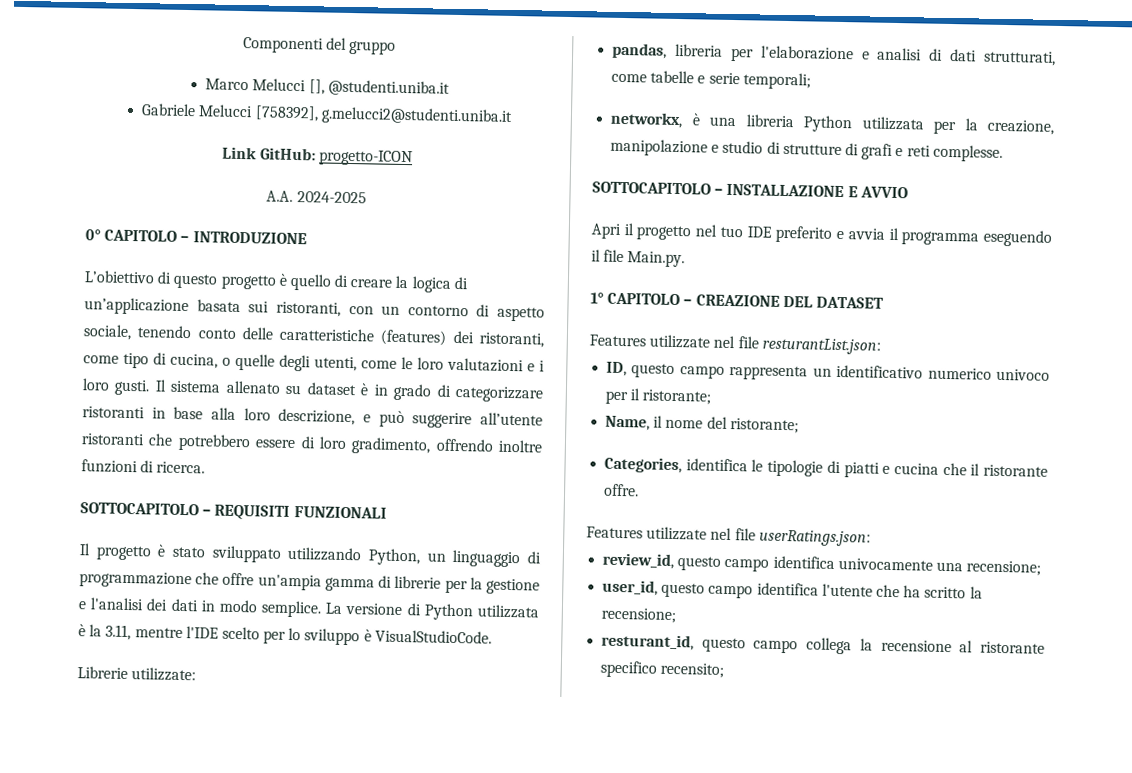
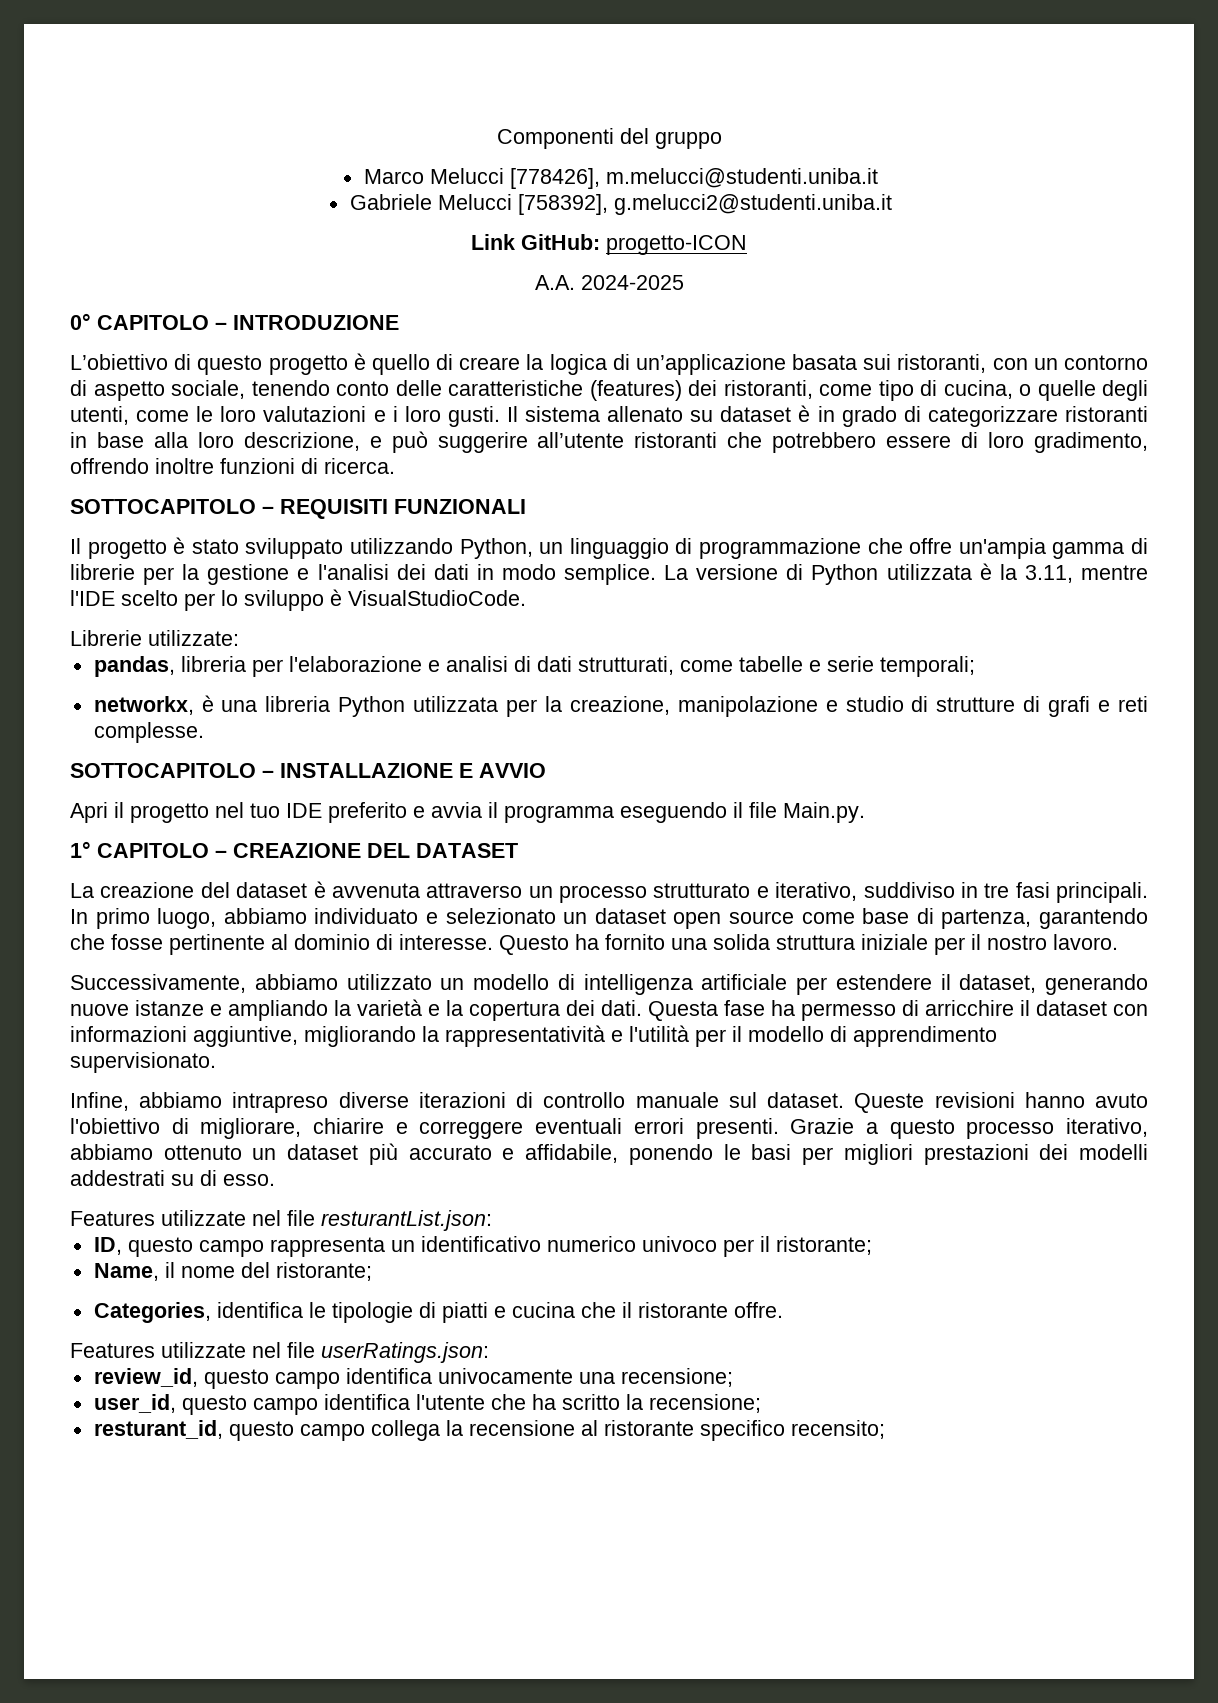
[308,79,450,97] [], @studenti.uniba.it -> [509,168,878,189] [778426], m.melucci@studenti.uniba.it
(884, 302) none -> [70,881,1148,903] [70,908,1149,929] [70,934,1118,955] [70,974,1148,995] [70,999,1148,1021] [70,1025,997,1047] [70,1052,216,1073] [70,1092,1149,1113] [70,1118,1149,1139] [70,1143,1149,1165] [70,1170,275,1186] // La creazione del dataset è avvenuta attraverso un processo strutturato e iterativo, suddiviso in tre fasi principali. In primo luogo, abbiamo individuato e selezionato un dataset open source come base di partenza, garantendo che fosse pertinente al dominio di interesse. Questo ha fornito una solida struttura iniziale per il nostro lavoro. // Successivamente, abbiamo utilizzato un modello di intelligenza artificiale per estendere il dataset, generando nuove istanze e ampliando la varietà e la copertura dei dati. Questa fase ha permesso di arricchire il dataset con informazioni aggiuntive, migliorando la rappresentatività e l'utilità per il modello di apprendimento supervisionato. // Infine, abbiamo intrapreso diverse iterazioni di controllo manuale sul dataset. Queste revisioni hanno avuto l'obiettivo di migliorare, chiarire e correggere eventuali errori presenti. Grazie a questo processo iterativo, abbiamo ottenuto un dataset più accurato e affidabile, ponendo le basi per migliori prestazioni dei modelli addestrati su di esso.

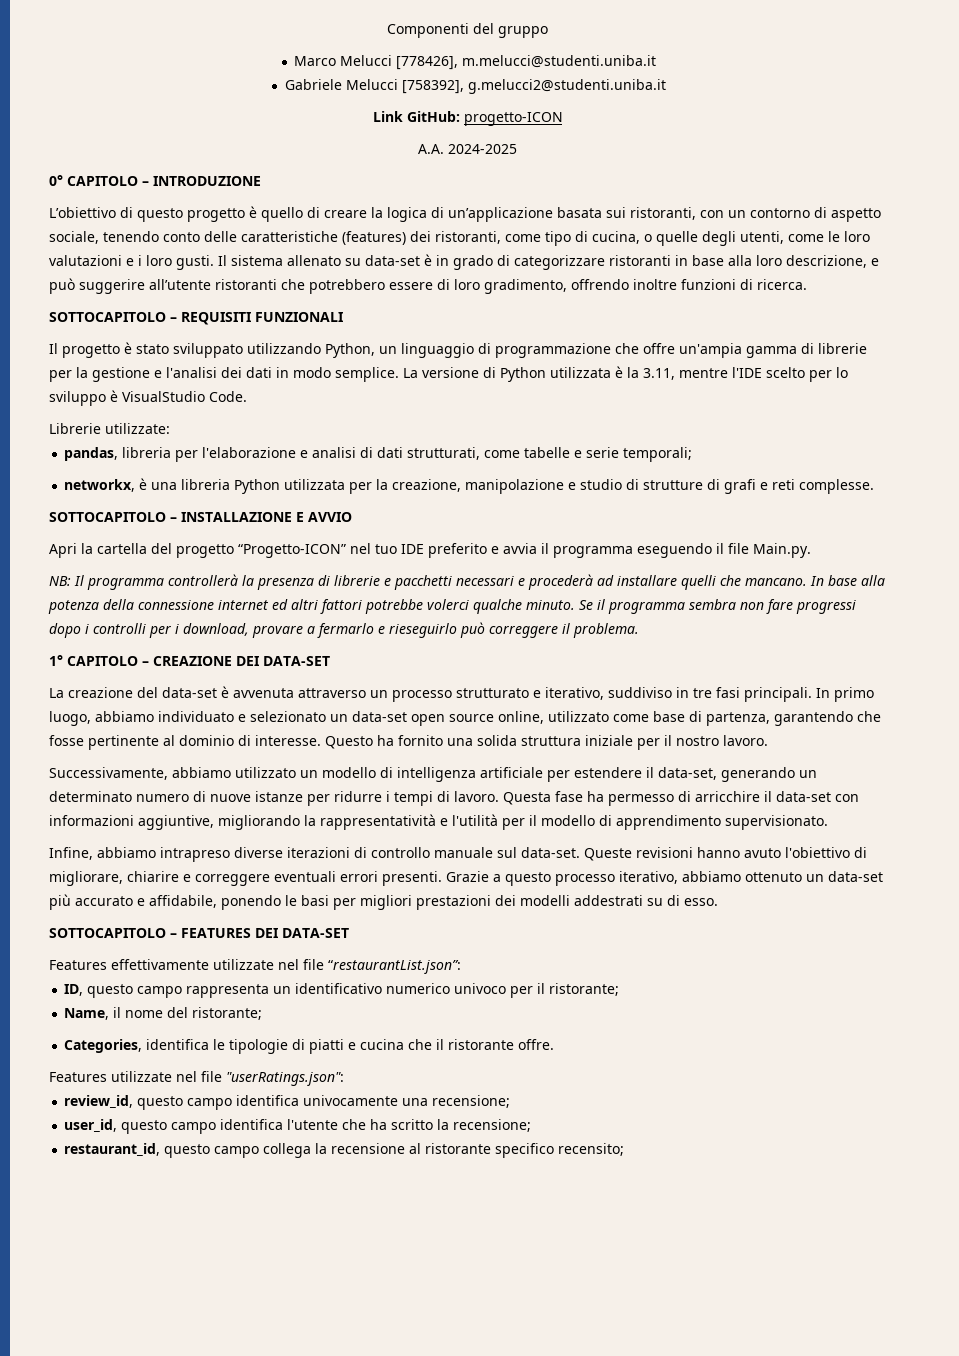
[720,406,792,422] dataset -> [365,255,420,266] data-set
[348,590,526,606] VisualStudioCode. -> [122,391,247,402] VisualStudio Code.
[114,802,209,823] il progetto -> [81,543,346,558] la cartella del progetto “Progetto-ICON”
(865, 812) none -> [49,574,885,590] [48,599,856,614] [49,622,639,638] // NB: Il programma controllerà la presenza di librerie e pacchetti necessari e procederà ad installare quelli che mancano. In base alla potenza della connessione internet ed altri fattori potrebbe volerci qualche minuto. Se il programma sembra non fare progressi dopo i controlli per i download, provare a fermarlo e rieseguirlo può correggere il problema.
[367,843,518,858] DEL DATASET -> [236,656,330,666] DEI DATA-SET
[236,882,308,898] dataset -> [162,687,217,698] data-set
[594,908,666,924] dataset -> [352,711,407,722] data-set
(795, 917) none -> [498,711,609,724] online, utilizzato
[959,974,1148,995] [70,999,642,1021] dataset, generando nuove istanze e ampliando la varietà e la copertura dei dati. -> [658,767,817,782] [49,791,499,806] data-set, generando un determinato numero di nuove istanze per ridurre i tempi di lavoro.
[1036,1000,1107,1016] dataset -> [776,791,831,802] data-set
[767,1092,845,1108] dataset. -> [521,847,580,858] data-set.
[287,1144,359,1160] dataset -> [828,871,883,882] data-set
[70,1210,492,1231] // Features utilizzate nel file resturantList.json: -> [49,928,349,938] [49,959,461,974] // SOTTOCAPITOLO – FEATURES DEI DATA-SET // Features effettivamente utilizzate nel file “restaurantList.json”:
[321,1342,489,1363] userRatings.json: -> [226,1072,344,1086] "userRatings.json":
[93,1420,223,1439] resturant_id, -> [64,1143,161,1156] restaurant_id,

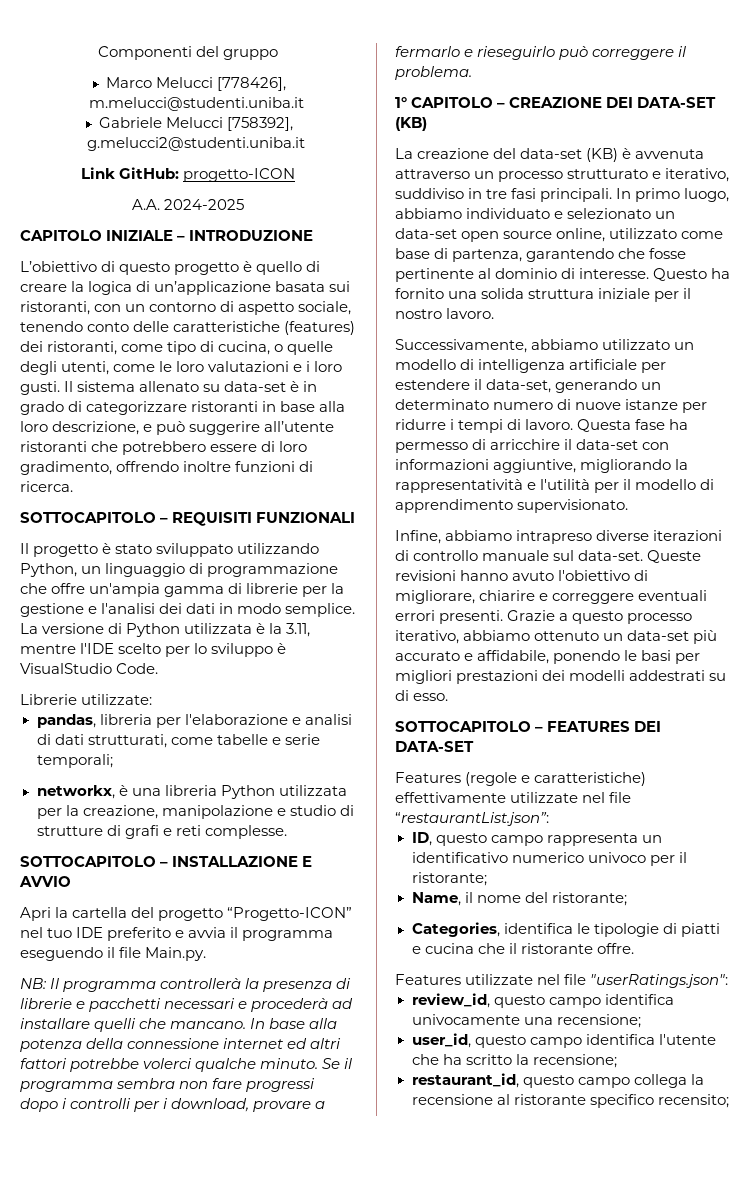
[49,175,138,186] 0° CAPITOLO -> [20,230,174,241] CAPITOLO INIZIALE
(330, 661) none -> [395,117,427,131] (KB)
(217, 692) none -> [586,148,619,162] (KB)
(107, 965) none -> [465,772,647,786] (regole e caratteristiche)

